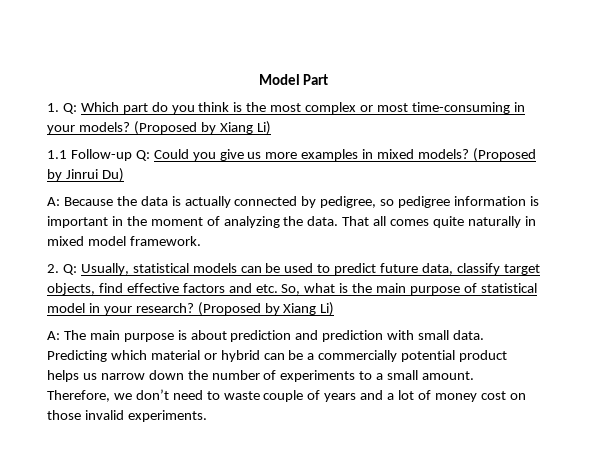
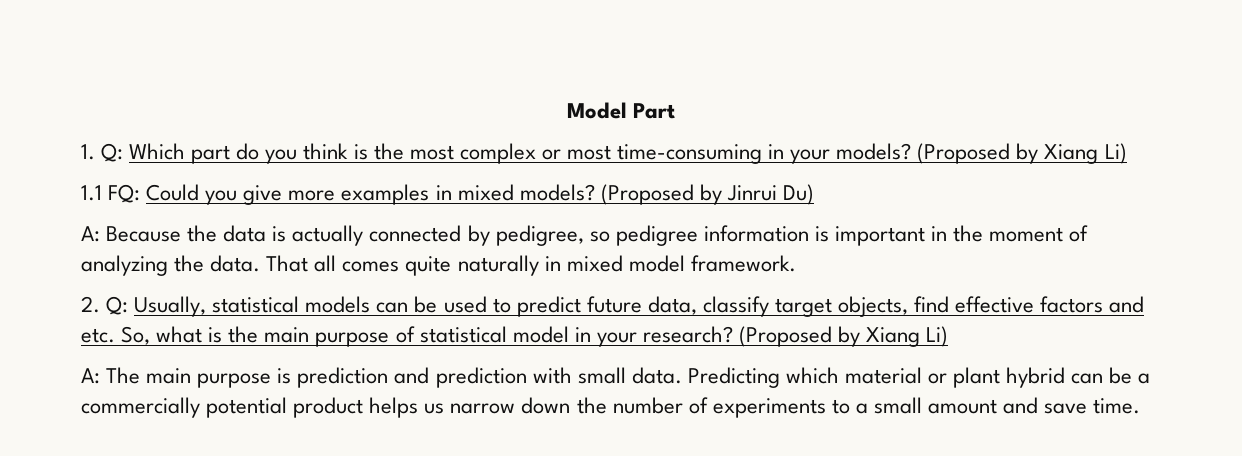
[70,149,150,161] Follow-up Q: -> [108,184,141,203] FQ:
[247,152,262,159] us -> (283, 195) none
[190,330,227,340] about -> (292, 376) none
(217, 356) none -> [953,367,1001,388] plant
[422,371,475,380] [47,389,526,402] [47,410,207,422] amount. Therefore, we don’t need to waste couple of years and a lot of money cost on those invalid experiments. -> [928,397,1141,414] amount and save time.

